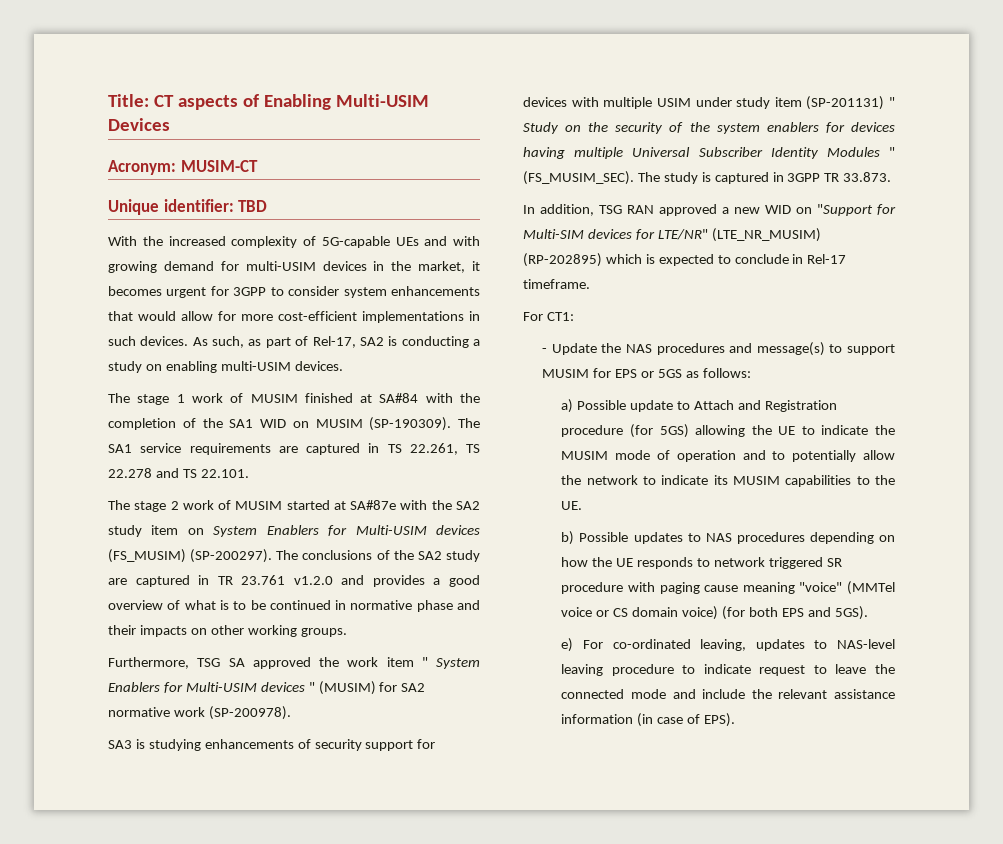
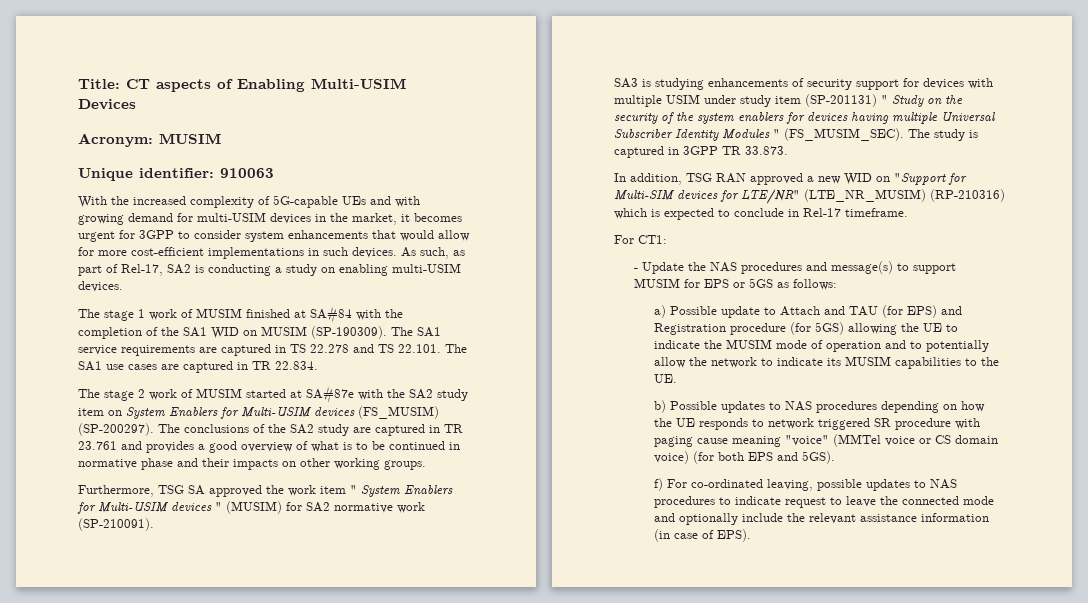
[180,160,258,172] MUSIM-CT -> [159,133,221,144] MUSIM
[238,200,268,212] TBD -> [220,168,274,178] 910063
[409,443,480,455] 22.261, TS -> (306, 348) none
(249, 473) none -> [445,344,467,353] [78,361,318,373] The SA1 use cases are captured in TR 22.834.
[293,576,333,585] v1.2.0 -> (117, 445) none
[208,706,291,720] (SP-200978). -> [78,518,154,531] (SP-210091).
[523,253,602,267] (RP-202895) -> [930,189,1005,202] (RP-210316)
(761, 405) none -> [848,305,962,318] TAU (for EPS) and
[561,638,574,652] e) -> [653,478,663,491] f)
[755,639,895,651] [561,664,674,676] updates to NAS-level leaving procedure -> [816,479,957,491] [653,496,715,508] possible updates to NAS procedures
(696, 694) none -> [678,513,738,525] optionally

